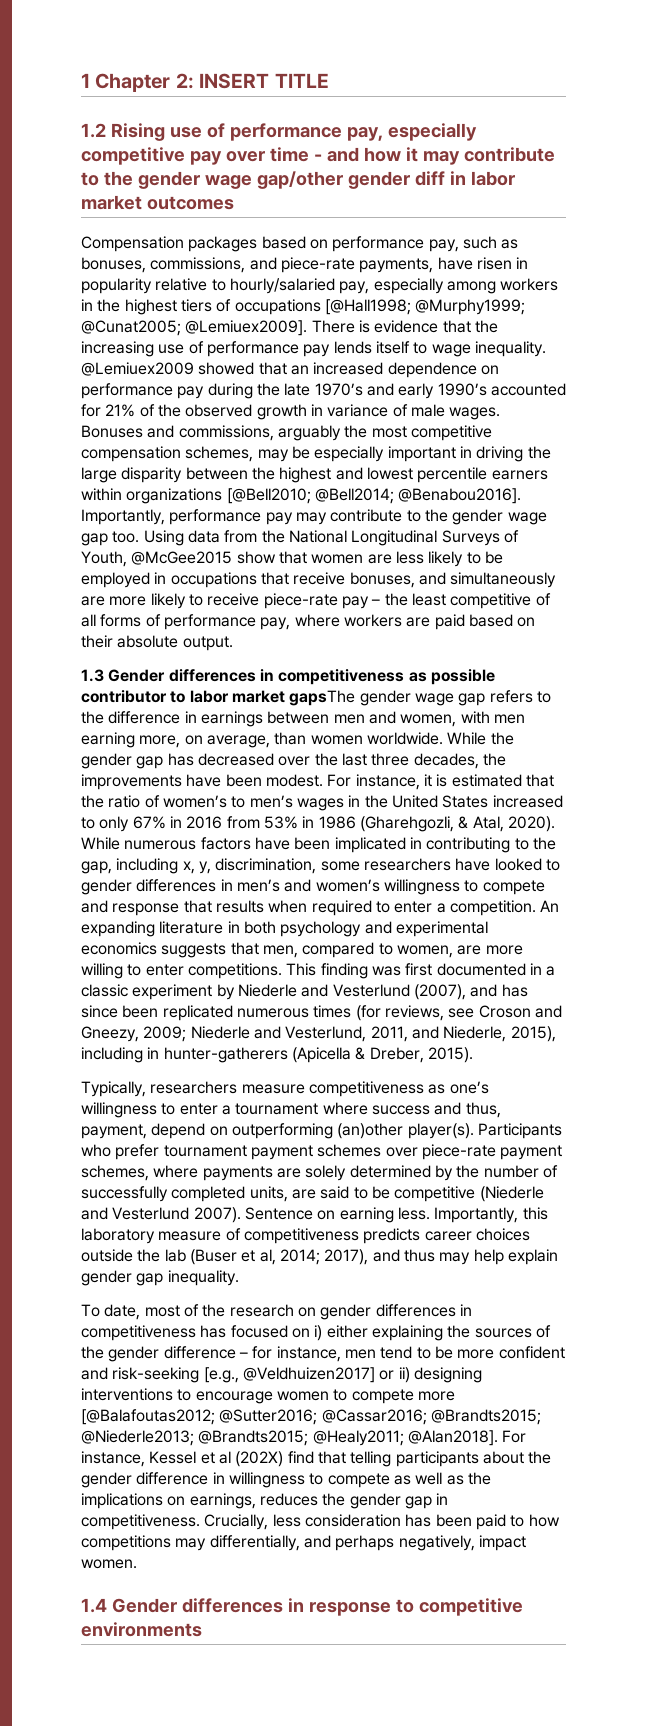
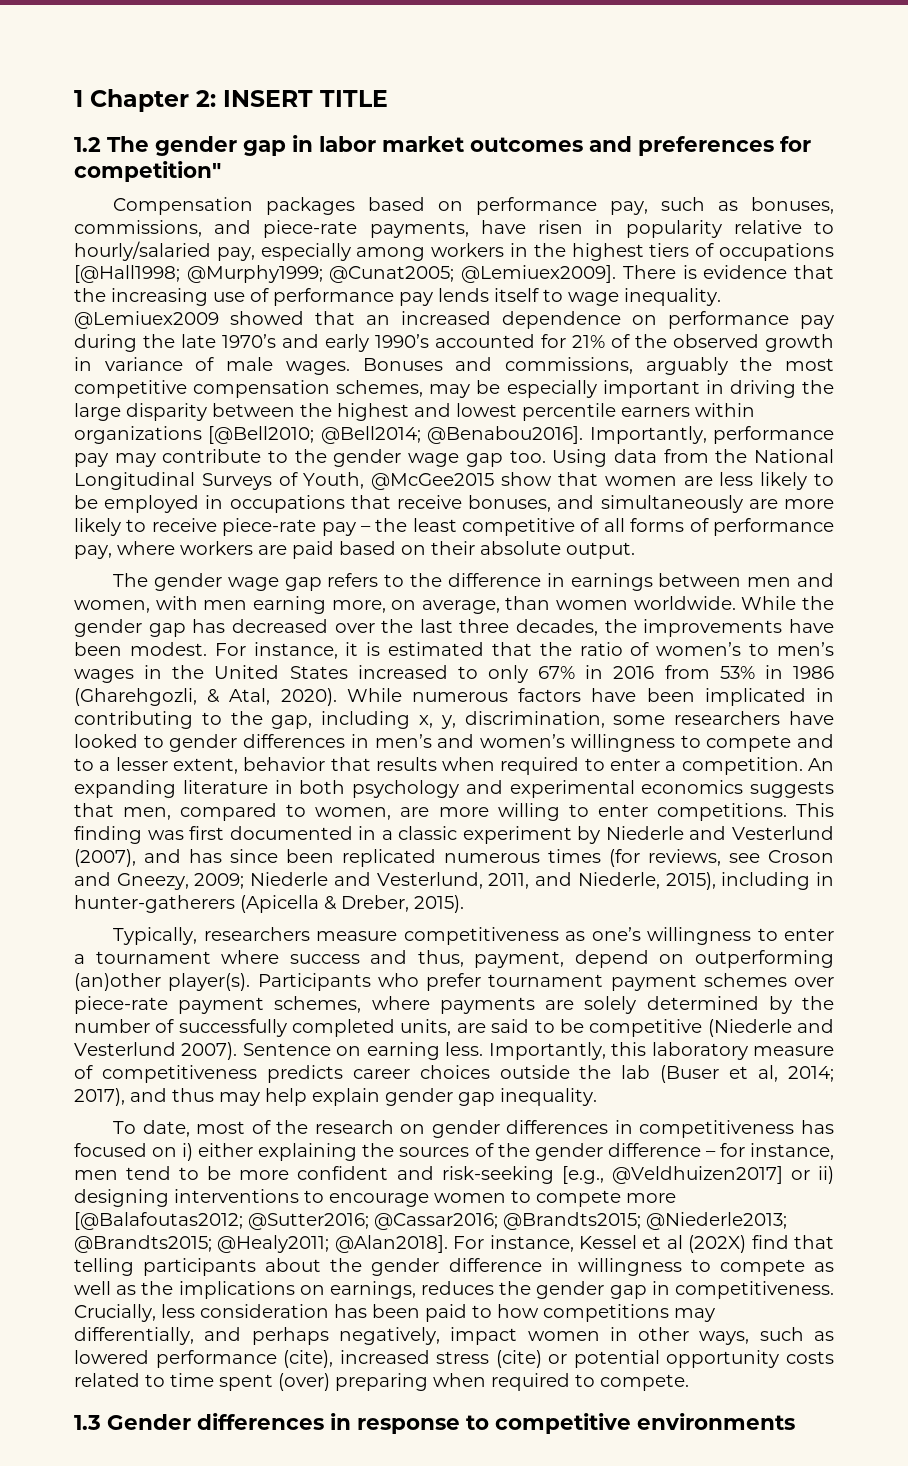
[110,123,477,141] [81,147,555,165] [81,171,445,189] Rising use of performance pay, especially competitive pay over time - and how it may contribute to the gender wage gap/other gender diff -> [107,136,286,156] The gender gap
(234, 203) none -> [589,136,811,156] [74,161,221,182] and preferences for competition"
[81,669,495,685] [81,690,356,706] 1.3 Gender differences in competitiveness as possible contributor to labor market gapsThe -> [113,573,149,587] The
[112,903,180,916] response -> [74,757,326,774] to a lesser extent, behavior
[81,1559,137,1569] [81,1598,107,1613] women. // 1.4 -> [527,1327,834,1345] [74,1350,834,1368] [74,1373,689,1391] [74,1415,101,1430] women in other ways, such as lowered performance (cite), increased stress (cite) or potential opportunity costs related to time spent (over) preparing when required to compete. // 1.3

